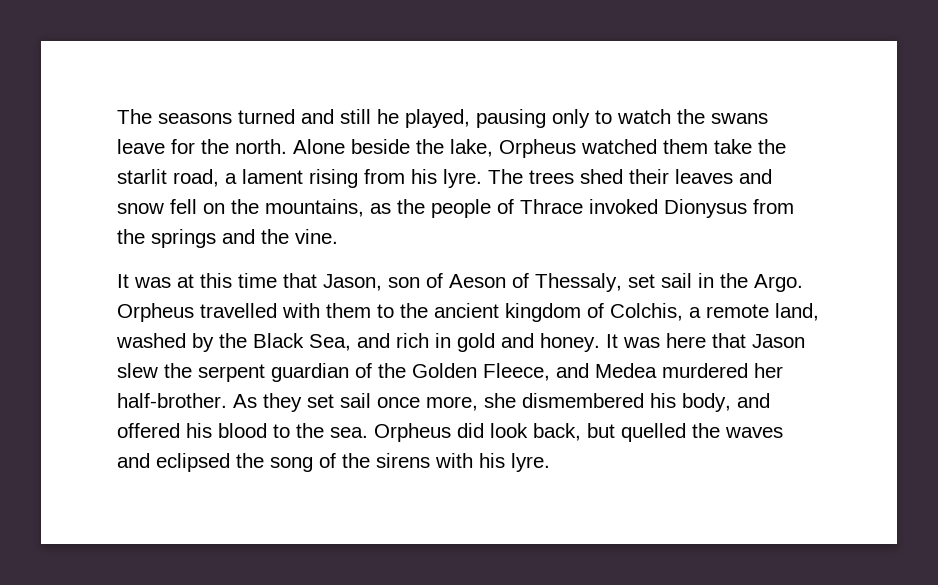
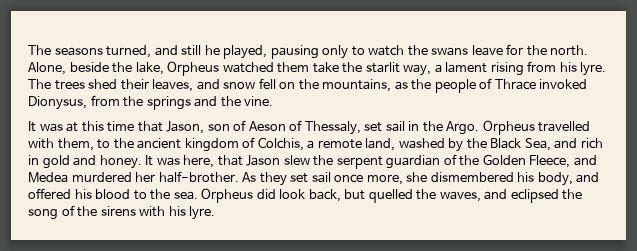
[238,109,295,124] turned -> [106,45,152,58] turned,
[293,139,345,154] Alone -> [28,62,66,75] Alone,
[173,169,219,187] road, -> [403,64,432,76] way,
[675,169,733,184] leaves -> [152,79,194,92] leaves,
[664,199,747,218] Dionysus -> [28,96,87,110] Dionysus,
[326,303,371,318] them -> [57,138,94,151] them,
[666,333,706,348] here -> [183,155,215,168] here,
[725,427,783,438] waves -> [439,191,481,202] waves,

